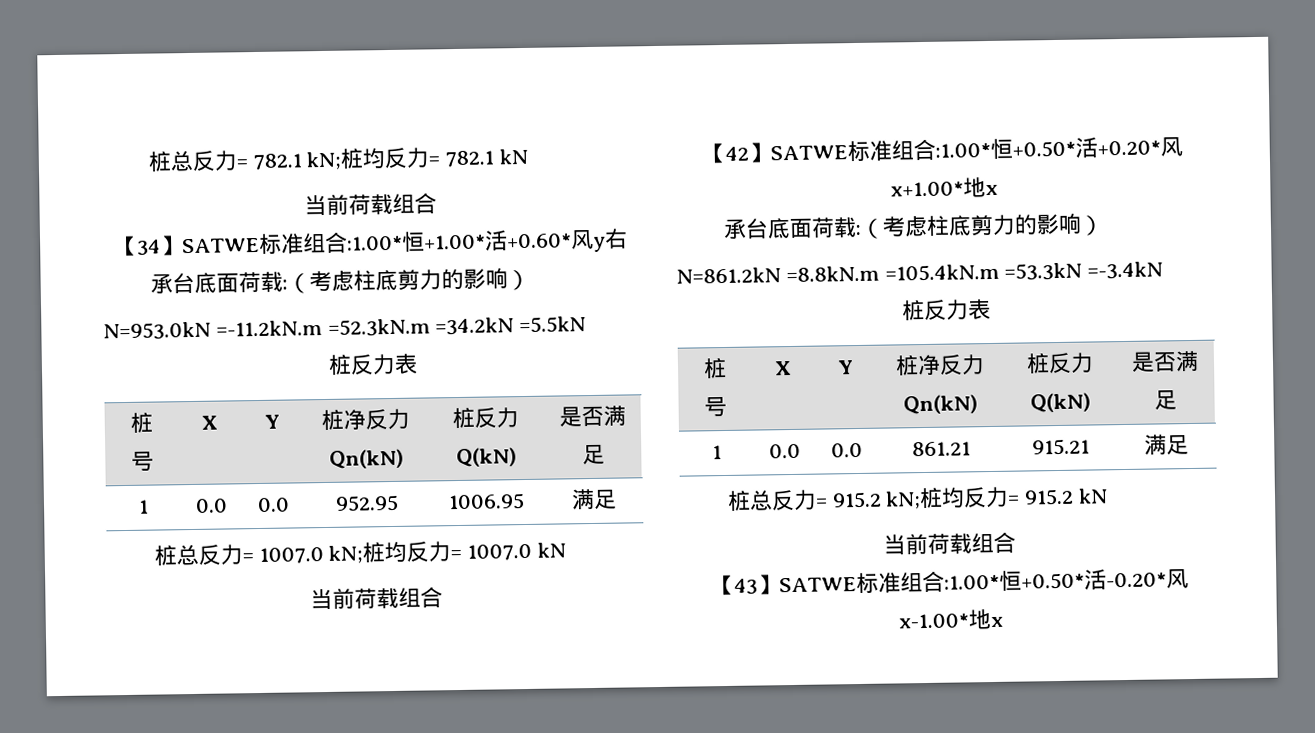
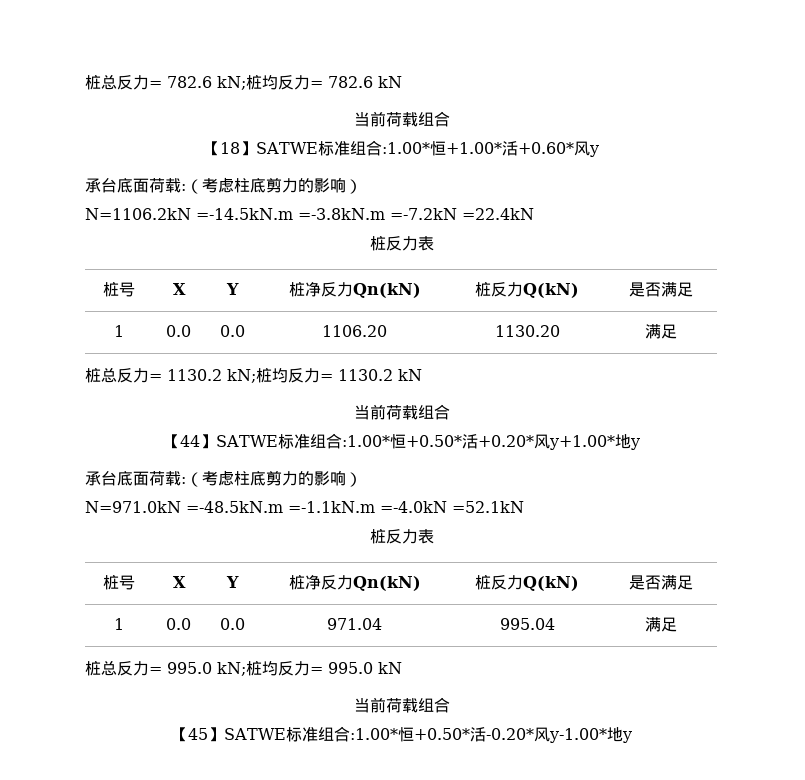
[147,147,528,172] [303,192,437,216] [113,235,161,257] 桩总反力= 782.1 kN;桩均反力= 782.1 kN // 当前荷载组合 // 【34 -> [85,74,402,90] [353,111,450,127] [204,141,241,156] 桩总反力= 782.6 kN;桩均反力= 782.6 kN // 当前荷载组合 // 【18
[603,228,628,249] 右 -> (599, 151) none
[103,316,587,341] N=953.0kN =-11.2kN.m =52.3kN.m =34.2kN =5.5kN -> [85,208,534,220] N=1106.2kN =-14.5kN.m =-3.8kN.m =-7.2kN =22.4kN
[334,494,399,512] [448,493,525,511] [570,488,617,510] [153,541,566,566] [309,586,443,610] [703,142,750,164] 952.95 | 1006.95 | 满足 // 桩总反力= 1007.0 kN;桩均反力= 1007.0 kN // 当前荷载组合 // 【42 -> [322,325,387,337] [494,325,560,337] [644,324,677,339] [85,367,422,383] [353,404,450,420] [163,434,200,449] 1106.20 | 1130.20 | 满足 // 桩总反力= 1130.2 kN;桩均反力= 1130.2 kN // 当前荷载组合 // 【44
[890,177,998,198] x+1.00*地x -> [548,434,640,450] y+1.00*地y
[676,261,1164,284] N=861.2kN =8.8kN.m =105.4kN.m =53.3kN =-3.4kN -> [85,501,524,513] N=971.0kN =-48.5kN.m =-1.1kN.m =-4.0kN =52.1kN
[912,441,971,457] [1032,438,1090,456] [1144,434,1189,456] [726,486,1108,511] [882,531,1016,555] [711,574,758,596] 861.21 | 915.21 | 满足 // 桩总反力= 915.2 kN;桩均反力= 915.2 kN // 当前荷载组合 // 【43 -> [327,618,382,630] [499,618,555,630] [644,617,677,632] [85,660,402,676] [353,697,450,713] [171,727,208,742] 971.04 | 995.04 | 满足 // 桩总反力= 995.0 kN;桩均反力= 995.0 kN // 当前荷载组合 // 【45
[897,609,1003,630] x-1.00*地x -> [548,727,632,743] y-1.00*地y

